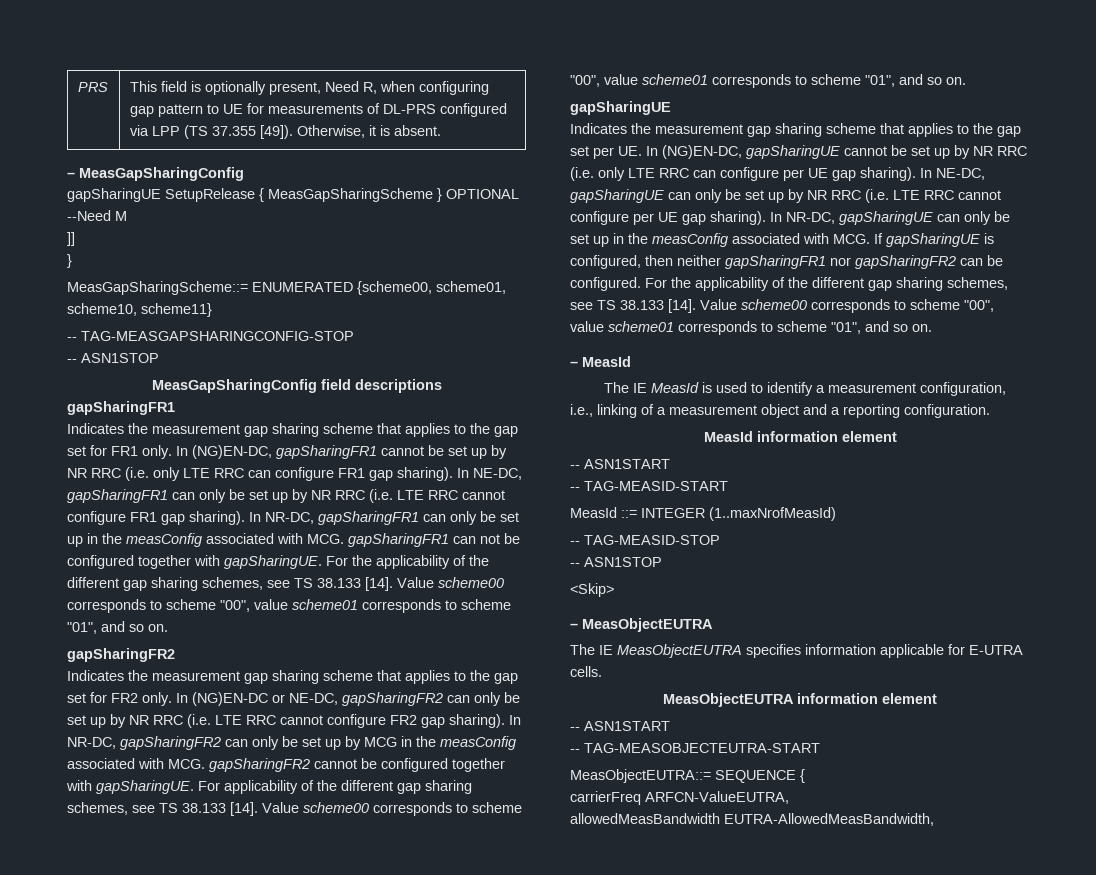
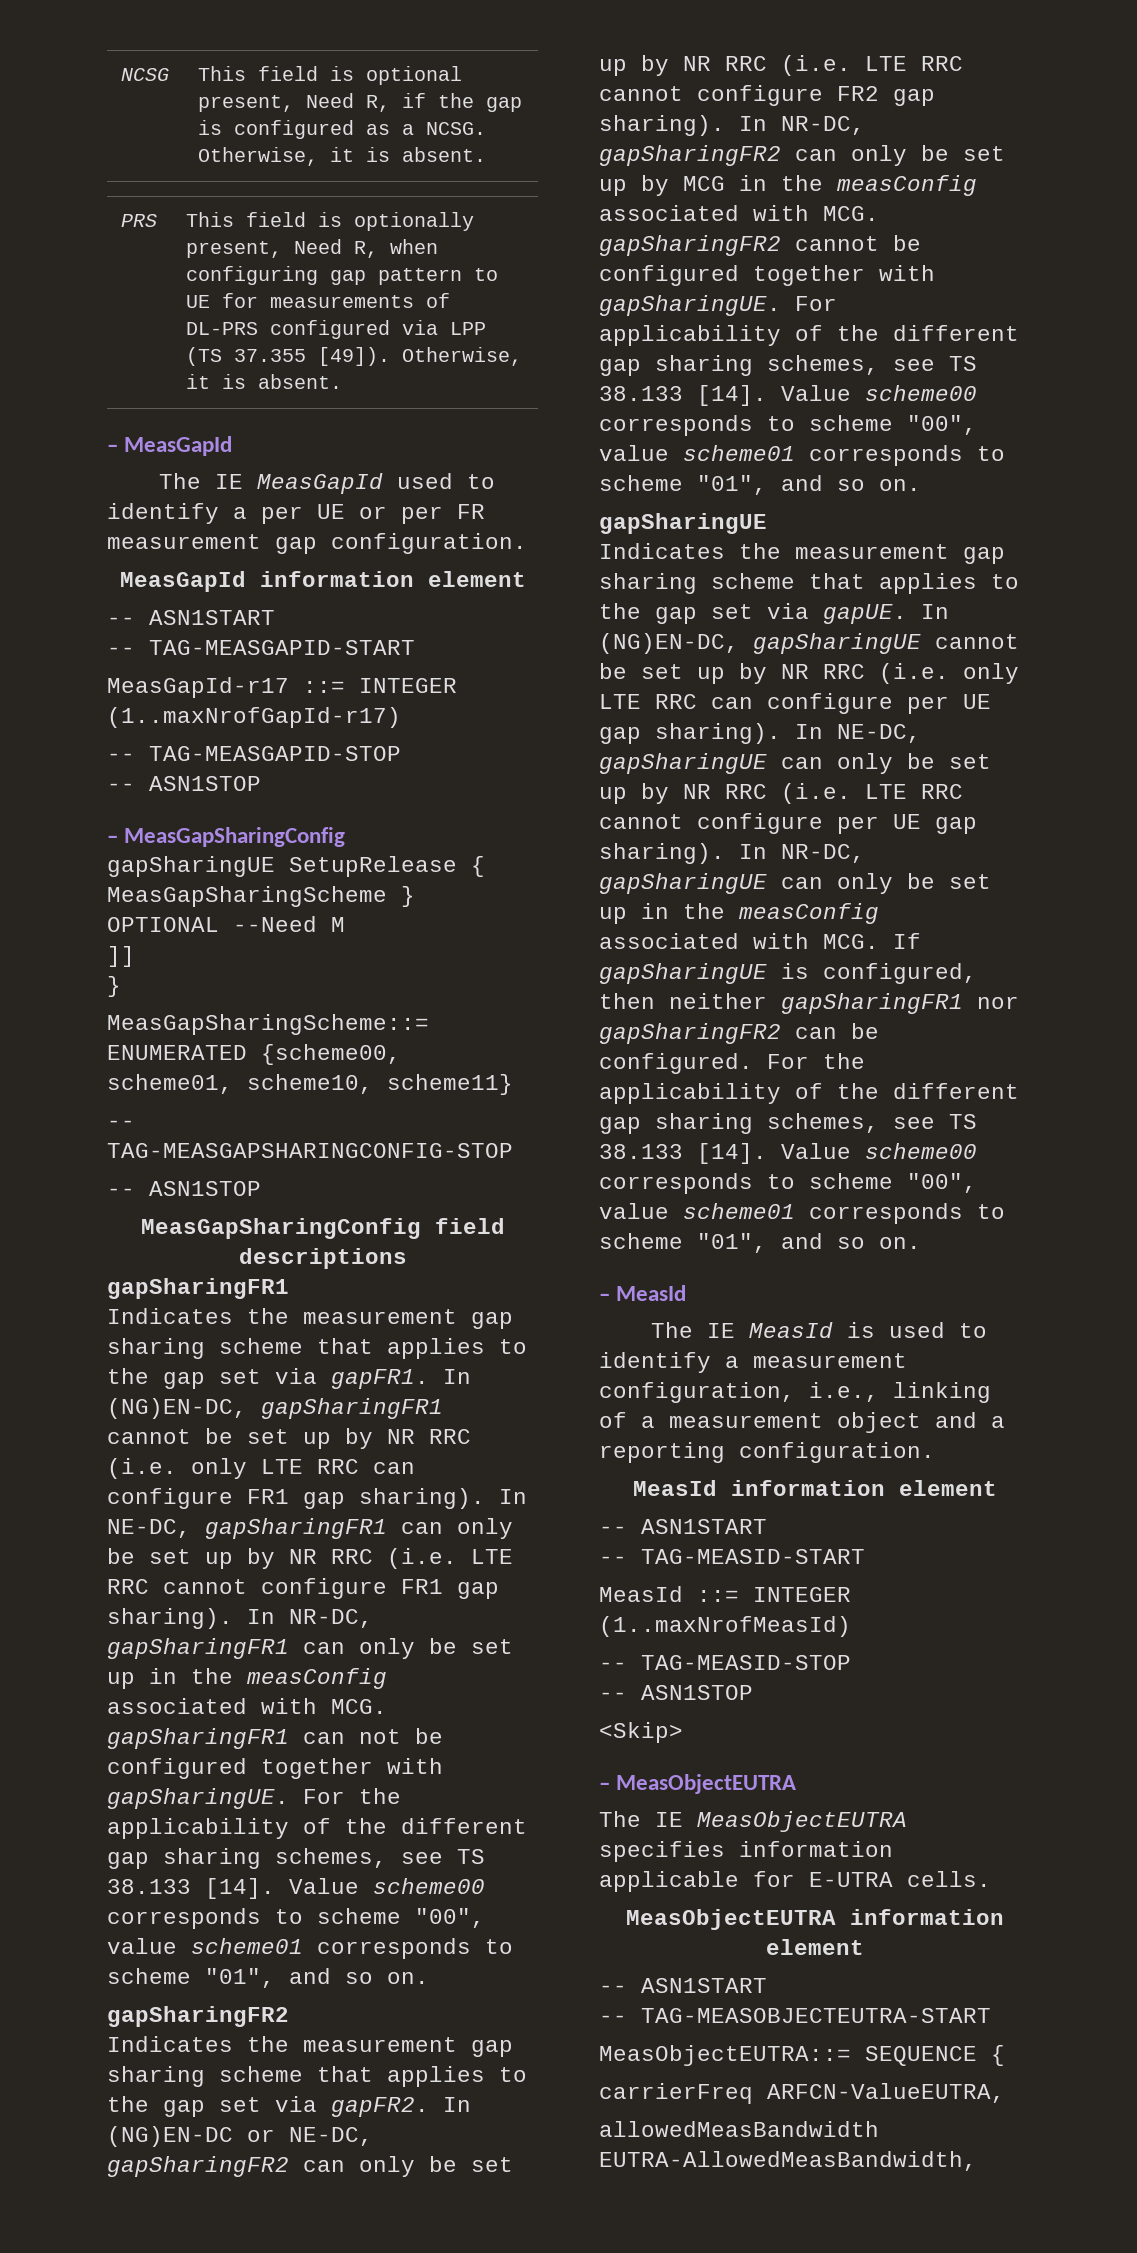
(77, 87) none -> [121,68,170,81] [198,66,463,85] [198,93,523,112] [198,120,487,139] [198,147,487,166] NCSG | This field is optional present, Need R, if the gap is configured as a NCSG. Otherwise, it is absent. //
(441, 130) none -> [107,436,233,456] [159,473,496,494] [107,503,485,524] [107,533,527,554] [119,571,526,592] [107,610,275,625] [107,640,415,655] [107,677,457,698] [107,707,401,728] [107,746,401,761] [107,776,261,791] // – MeasGapId // The IE MeasGapId used to identify a per UE or per FR measurement gap configuration. // MeasGapId information element // -- ASN1START // -- TAG-MEASGAPID-START // MeasGapId-r17 ::= INTEGER (1..maxNrofGapId-r17) // -- TAG-MEASGAPID-STOP // -- ASN1STOP
[90,445,172,459] for FR1 only. -> [275,1368,429,1389] via gapFR1.
[90,692,172,706] for FR2 only. -> [275,2096,429,2117] via gapFR2.
[593,146,642,159] per UE. -> [767,603,907,624] via gapUE.

